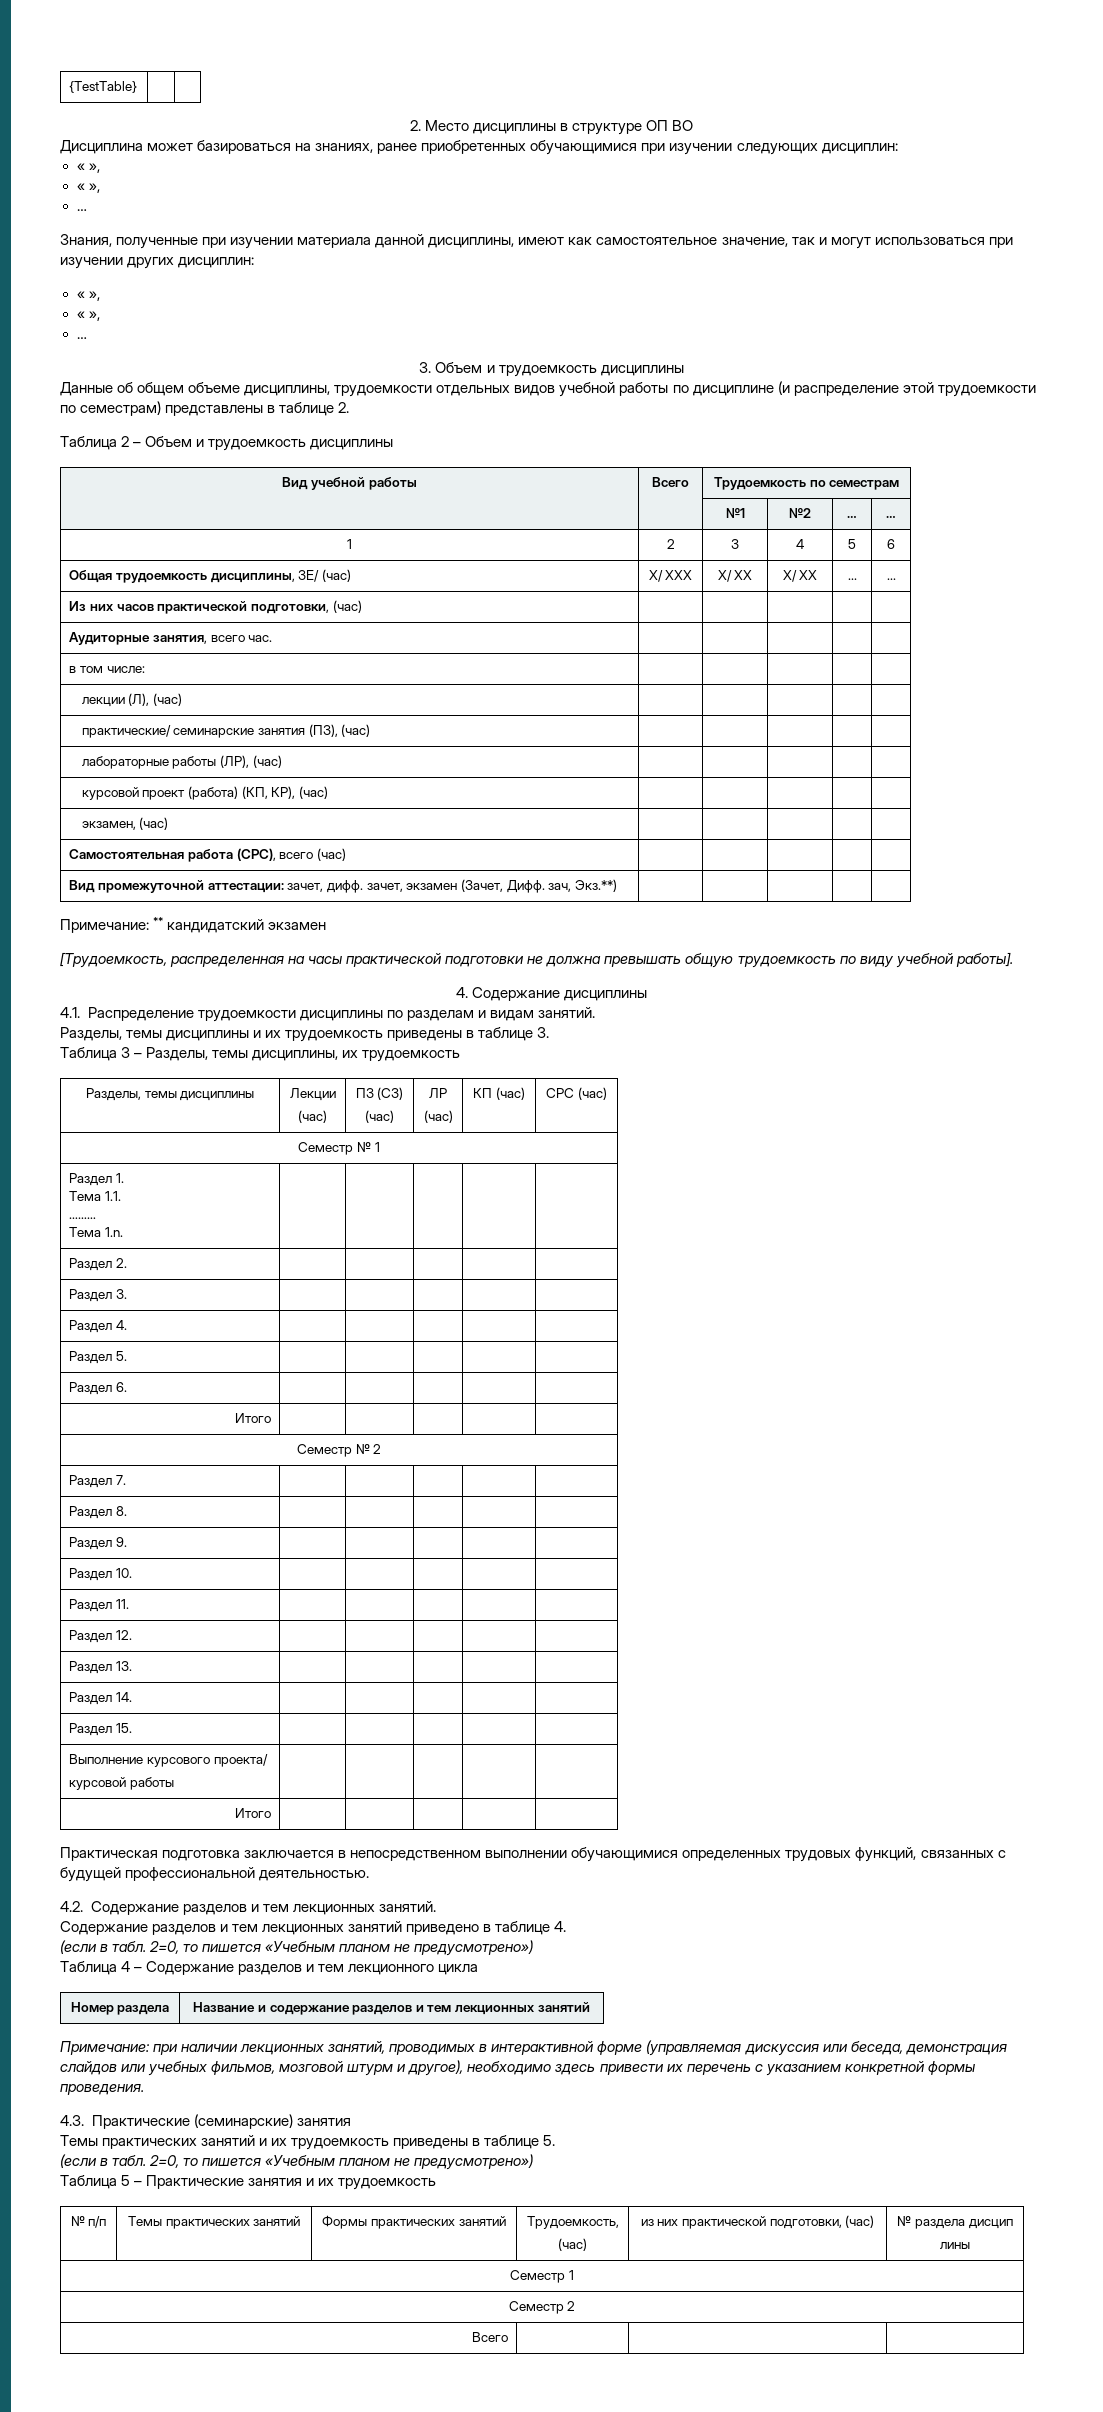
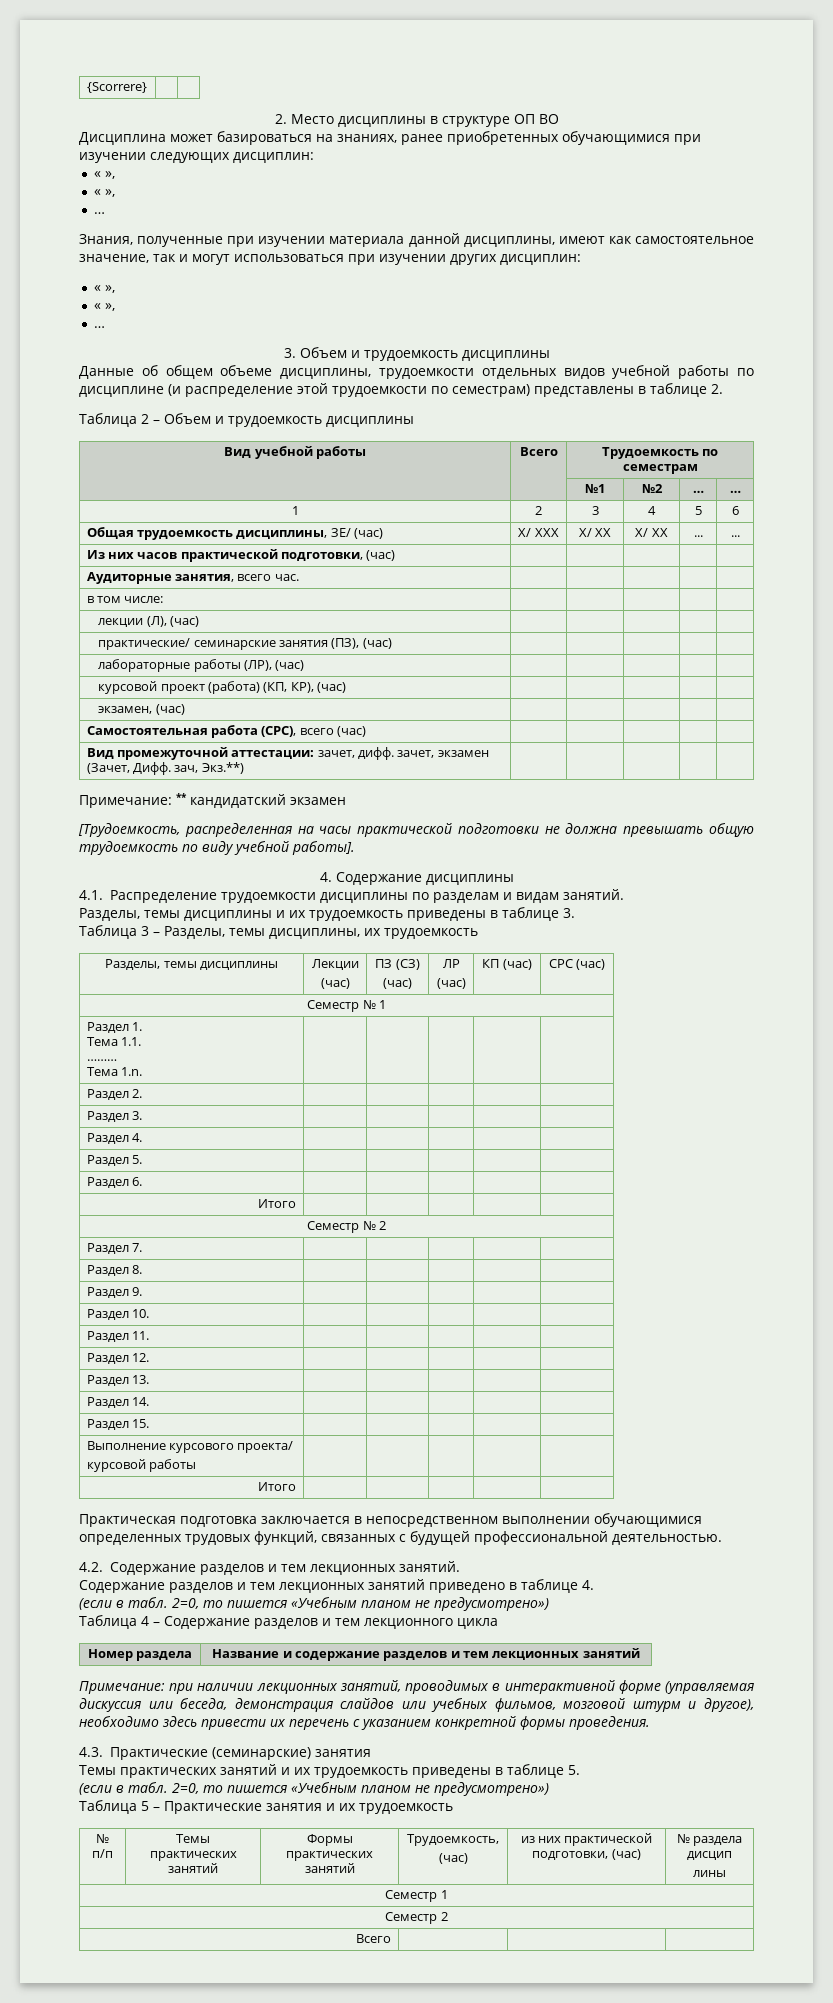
[69,81,138,93] {TestTable} -> [86,82,147,93] {Scorrere}

